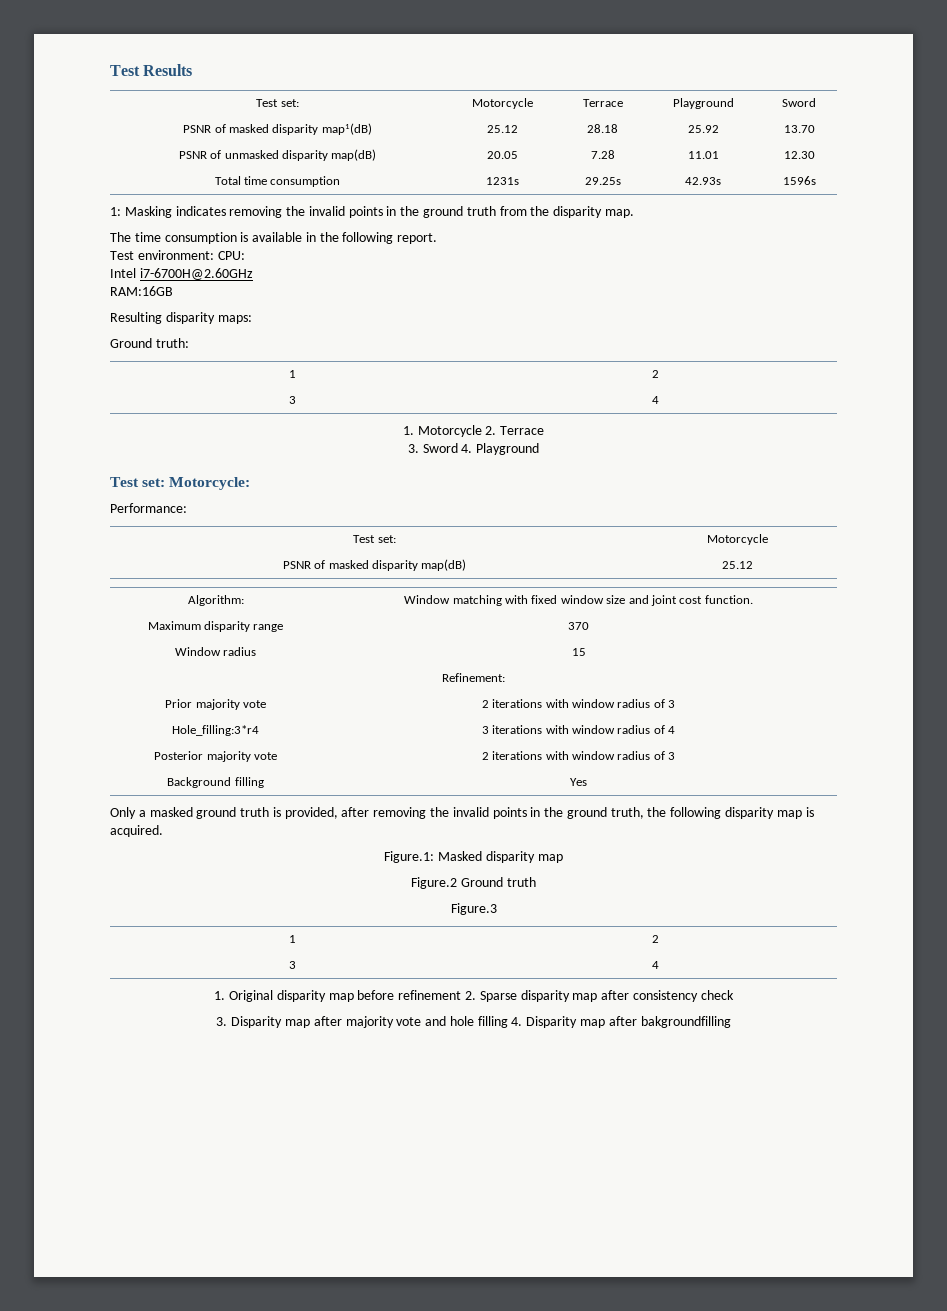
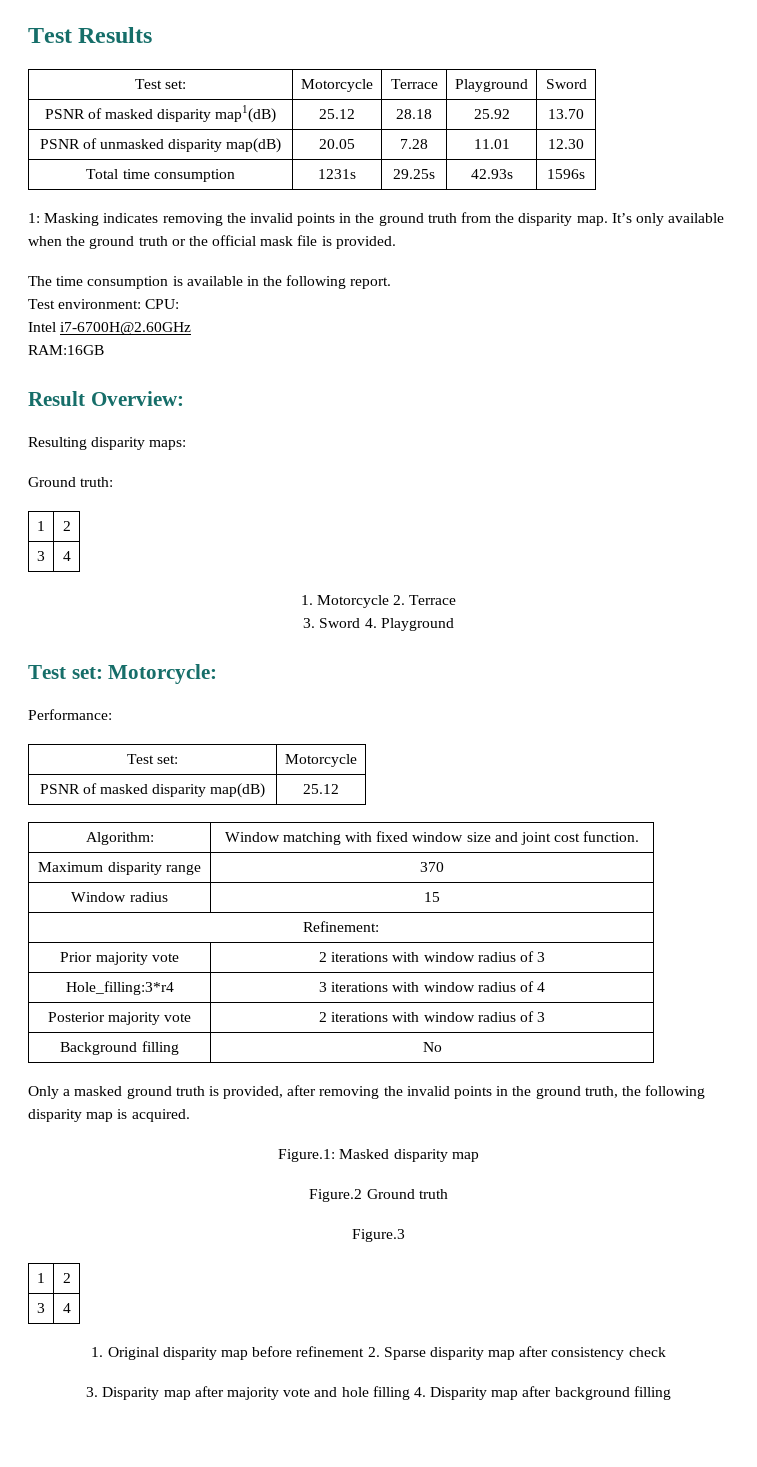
(634, 213) none -> [611,213,725,226] [28,235,396,249] It’s only available when the ground truth or the official mask file is provided.
(173, 291) none -> [28,391,184,406] // Result Overview:
[570,778,587,786] Yes -> [422,1042,442,1052] No
[640,1016,731,1028] bakgroundfilling -> [554,1386,671,1400] background filling

